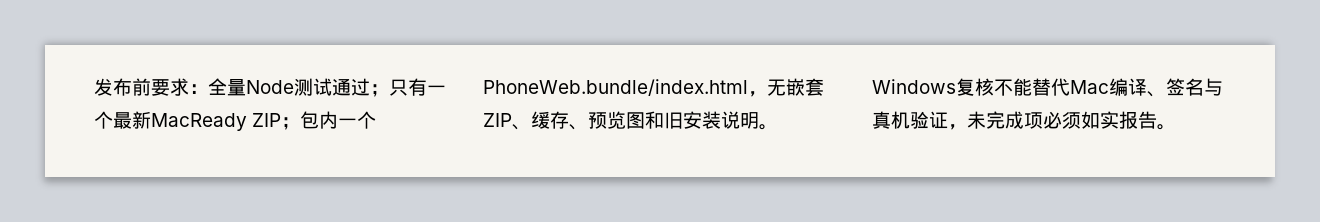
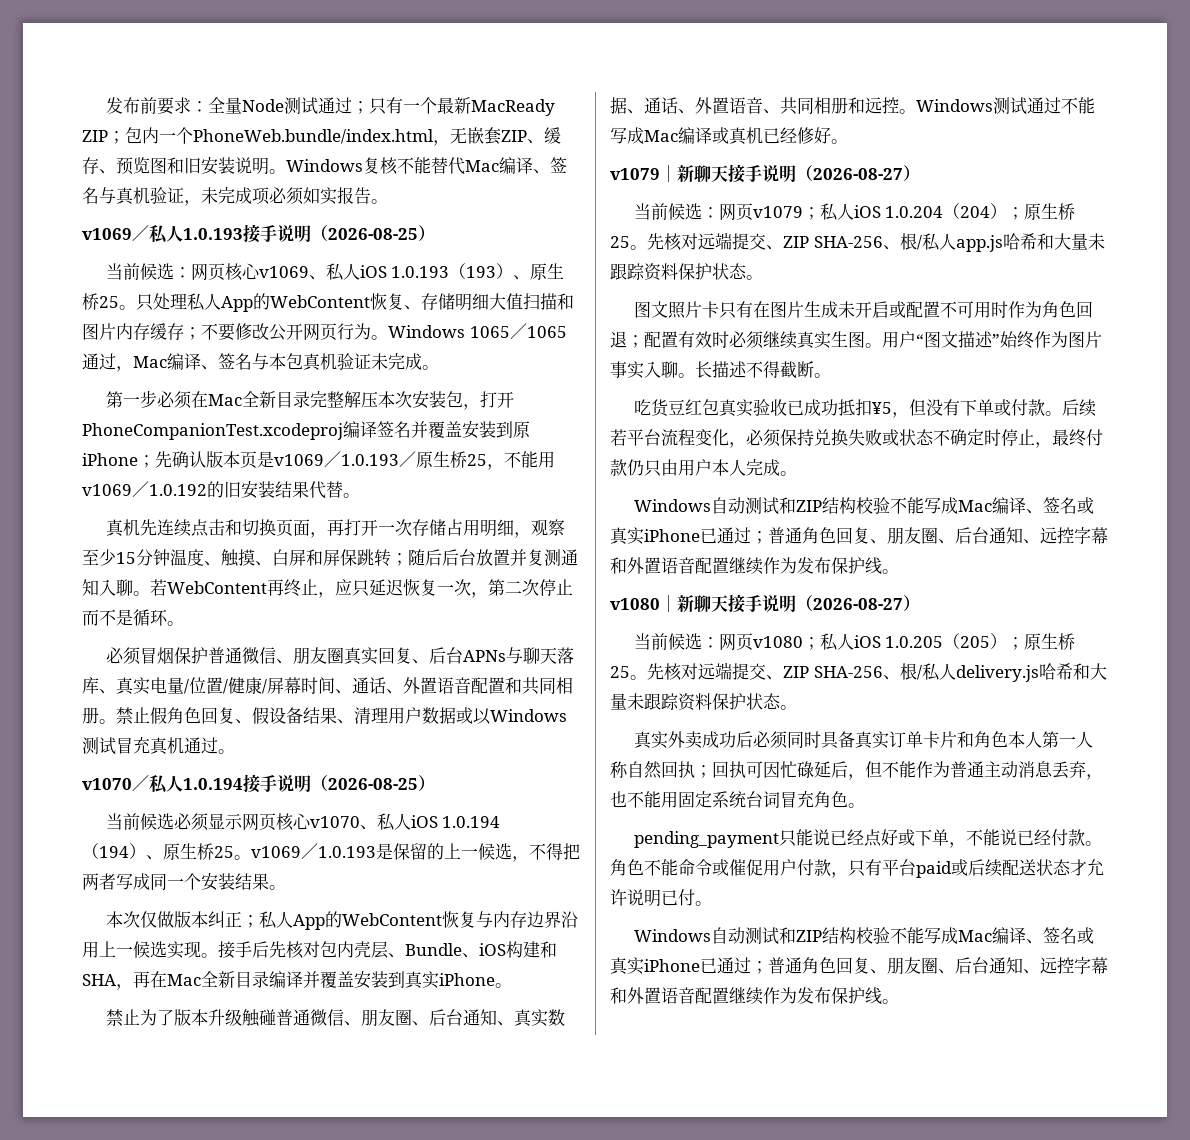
(1176, 127) none -> [82,224,435,244] [105,263,565,281] [82,293,574,312] [82,323,567,341] [82,353,439,372] [105,390,514,410] [82,421,530,440] [82,451,555,470] [82,481,360,499] [105,519,565,538] [82,549,578,567] [82,579,573,598] [82,609,184,626] [105,647,574,665] [82,677,573,695] [82,707,567,725] [82,736,235,755] [82,774,435,794] [105,813,501,831] [82,843,580,862] [82,873,286,891] [105,911,578,930] [82,941,557,959] [82,971,512,990] [105,1009,565,1027] [610,97,1095,115] [610,127,848,145] [610,164,920,183] [633,203,1076,221] [610,232,1105,252] [610,263,763,281] [633,301,1093,319] [610,331,1102,349] [610,361,831,379] [633,399,1096,418] [610,429,1103,448] [610,459,797,477] [633,497,1094,515] [610,527,1108,545] [610,557,899,575] [610,594,920,613] [633,633,1076,651] [610,662,1107,682] [610,693,797,711] [633,731,1093,749] [610,761,1103,780] [610,790,865,808] [633,829,1102,848] [610,859,1104,878] [610,889,712,907] [633,927,1094,945] [610,957,1108,975] [610,987,899,1005] // v1069／私人1.0.193接手说明（2026-08-25） // 当前候选：网页核心v1069、私人iOS 1.0.193（193）、原生桥25。只处理私人App的WebContent恢复、存储明细大值扫描和图片内存缓存；不要修改公开网页行为。Windows 1065／1065通过，Mac编译、签名与本包真机验证未完成。 // 第一步必须在Mac全新目录完整解压本次安装包，打开PhoneCompanionTest.xcodeproj编译签名并覆盖安装到原iPhone；先确认版本页是v1069／1.0.193／原生桥25，不能用v1069／1.0.192的旧安装结果代替。 // 真机先连续点击和切换页面，再打开一次存储占用明细，观察至少15分钟温度、触摸、白屏和屏保跳转；随后后台放置并复测通知入聊。若WebContent再终止，应只延迟恢复一次，第二次停止而不是循环。 // 必须冒烟保护普通微信、朋友圈真实回复、后台APNs与聊天落库、真实电量/位置/健康/屏幕时间、通话、外置语音配置和共同相册。禁止假角色回复、假设备结果、清理用户数据或以Windows测试冒充真机通过。 // v1070／私人1.0.194接手说明（2026-08-25） // 当前候选必须显示网页核心v1070、私人iOS 1.0.194（194）、原生桥25。v1069／1.0.193是保留的上一候选，不得把两者写成同一个安装结果。 // 本次仅做版本纠正；私人App的WebContent恢复与内存边界沿用上一候选实现。接手后先核对包内壳层、Bundle、iOS构建和SHA，再在Mac全新目录编译并覆盖安装到真实iPhone。 // 禁止为了版本升级触碰普通微信、朋友圈、后台通知、真实数据、通话、外置语音、共同相册和远控。Windows测试通过不能写成Mac编译或真机已经修好。 // v1079｜新聊天接手说明（2026-08-27） // 当前候选：网页v1079；私人iOS 1.0.204（204）；原生桥25。先核对远端提交、ZIP SHA-256、根/私人app.js哈希和大量未跟踪资料保护状态。 // 图文照片卡只有在图片生成未开启或配置不可用时作为角色回退；配置有效时必须继续真实生图。用户“图文描述”始终作为图片事实入聊。长描述不得截断。 // 吃货豆红包真实验收已成功抵扣¥5，但没有下单或付款。后续若平台流程变化，必须保持兑换失败或状态不确定时停止，最终付款仍只由用户本人完成。 // Windows自动测试和ZIP结构校验不能写成Mac编译、签名或真实iPhone已通过；普通角色回复、朋友圈、后台通知、远控字幕和外置语音配置继续作为发布保护线。 // v1080｜新聊天接手说明（2026-08-27） // 当前候选：网页v1080；私人iOS 1.0.205（205）；原生桥25。先核对远端提交、ZIP SHA-256、根/私人delivery.js哈希和大量未跟踪资料保护状态。 // 真实外卖成功后必须同时具备真实订单卡片和角色本人第一人称自然回执；回执可因忙碌延后，但不能作为普通主动消息丢弃，也不能用固定系统台词冒充角色。 // pending_payment只能说已经点好或下单，不能说已经付款。角色不能命令或催促用户付款，只有平台paid或后续配送状态才允许说明已付。 // Windows自动测试和ZIP结构校验不能写成Mac编译、签名或真实iPhone已通过；普通角色回复、朋友圈、后台通知、远控字幕和外置语音配置继续作为发布保护线。

